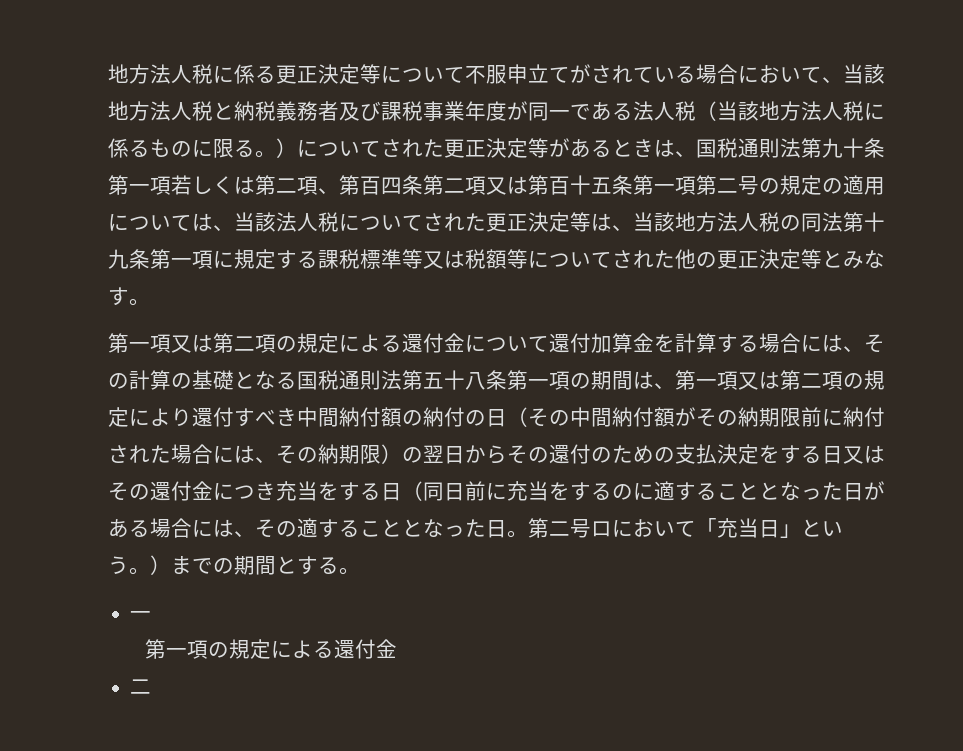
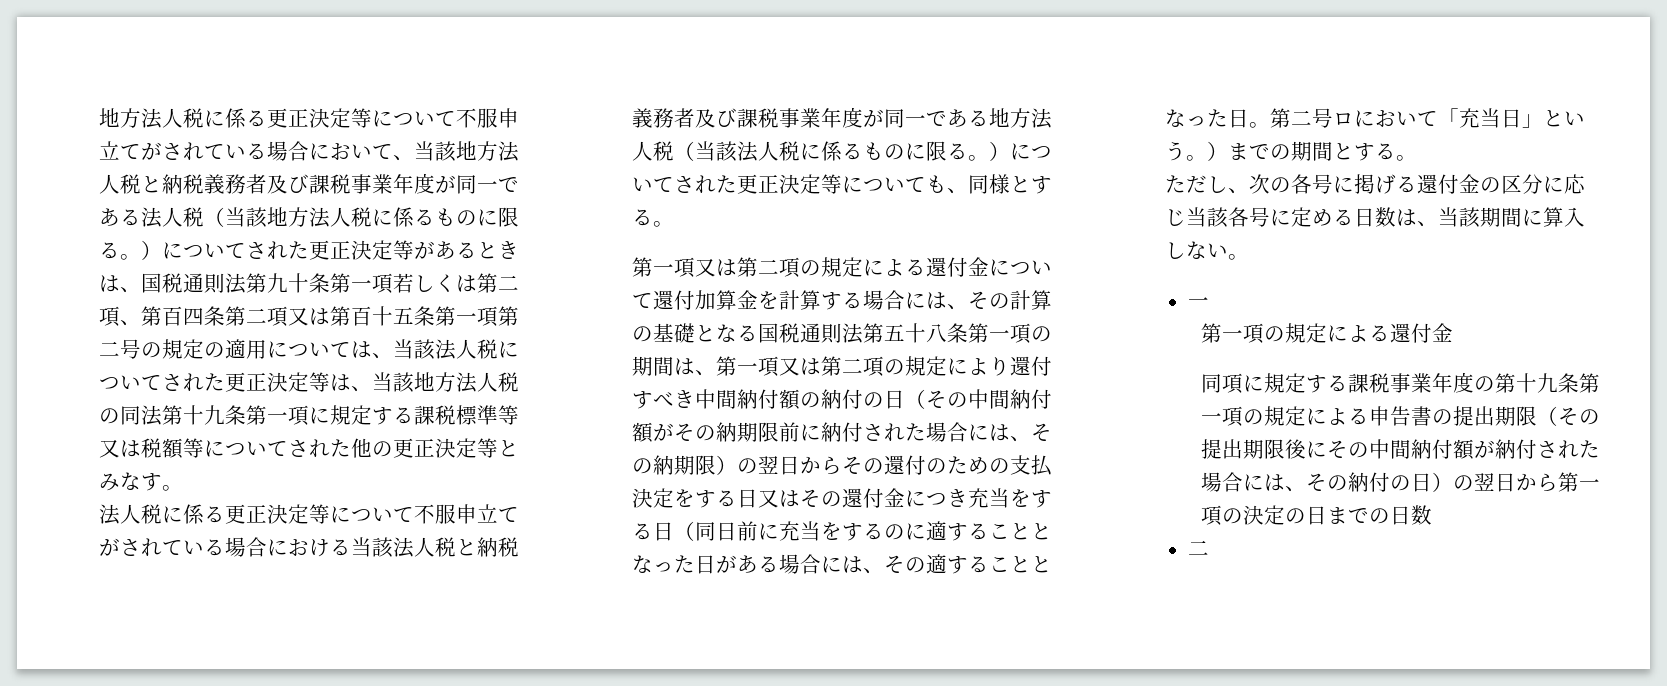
(150, 302) none -> [98,504,519,525] [98,537,519,558] [631,107,1052,129] [631,141,1052,162] [631,174,1052,194] [631,209,674,227] // 法人税に係る更正決定等について不服申立てがされている場合における当該法人税と納税義務者及び課税事業年度が同一である地方法人税（当該法人税に係るものに限る。）についてされた更正決定等についても、同様とする。
(360, 571) none -> [1164,174,1586,194] [1164,207,1585,228] [1164,241,1249,260] // ただし、次の各号に掲げる還付金の区分に応じ当該各号に定める日数は、当該期間に算入しない。
(398, 648) none -> [1200,372,1600,394] [1200,406,1600,427] [1200,439,1600,460] [1200,472,1600,492] [1200,505,1432,526] // 同項に規定する課税事業年度の第十九条第一項の規定による申告書の提出期限（その提出期限後にその中間納付額が納付された場合には、その納付の日）の翌日から第一項の決定の日までの日数

